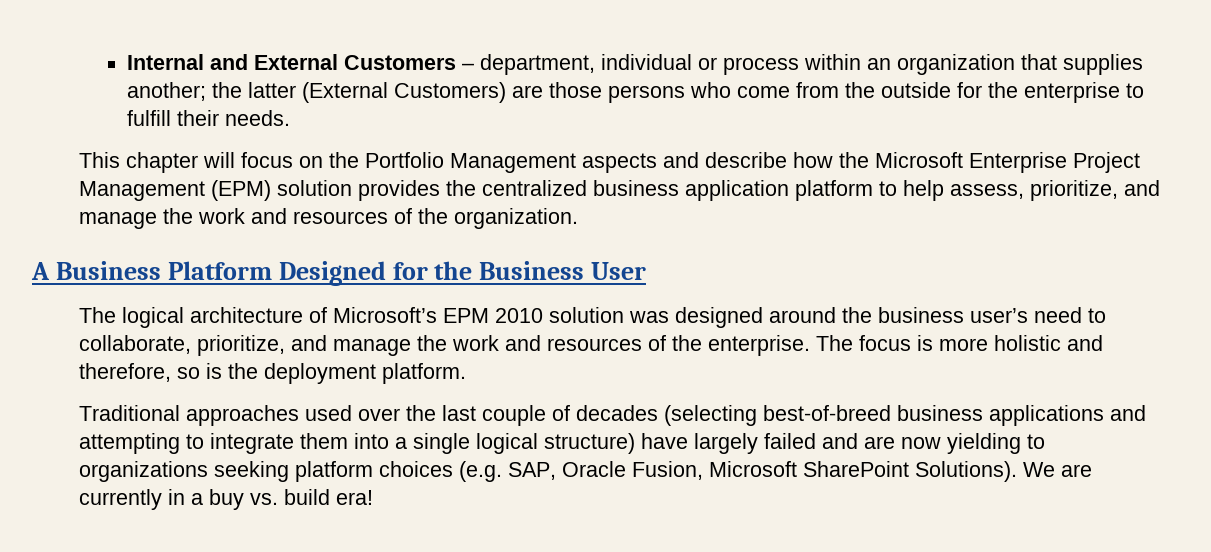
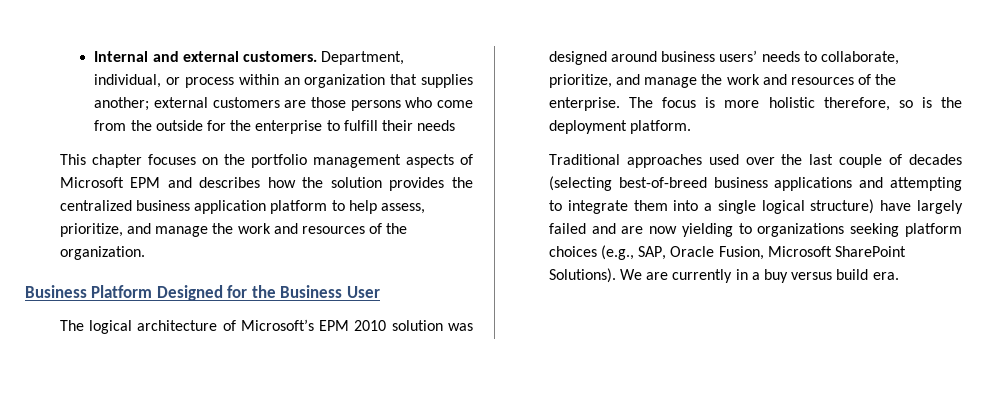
[253,54,692,75] External Customers – department, individual -> [182,51,405,65] [94,74,162,88] external customers. Department, individual,
[211,82,506,103] the latter (External Customers) -> [154,97,280,108] external customers
[224,110,290,126] needs. -> [417,120,456,131] needs
[203,152,1141,173] [79,180,272,201] will focus on the Portfolio Management aspects and describe how the Microsoft Enterprise Project Management (EPM) -> [147,154,473,168] [59,177,324,188] focuses on the portfolio management aspects of Microsoft EPM and describes how the
[31,262,50,280] A -> (145, 253) none
[842,307,1083,323] the business user’s need -> [661,50,800,62] business users’ needs
[1067,335,1104,351] and -> (815, 102) none
[459,461,503,482] (e.g. -> [601,245,635,260] (e.g.,
[250,489,374,505] vs. build era! -> [791,269,899,280] versus build era.

